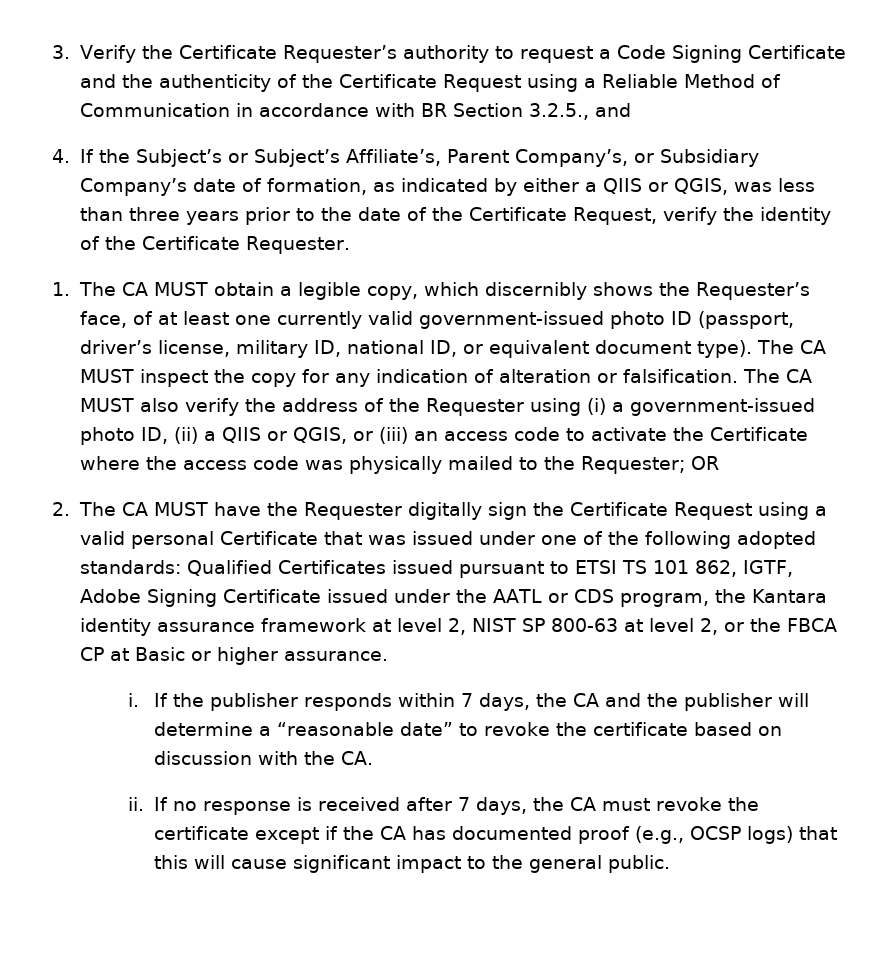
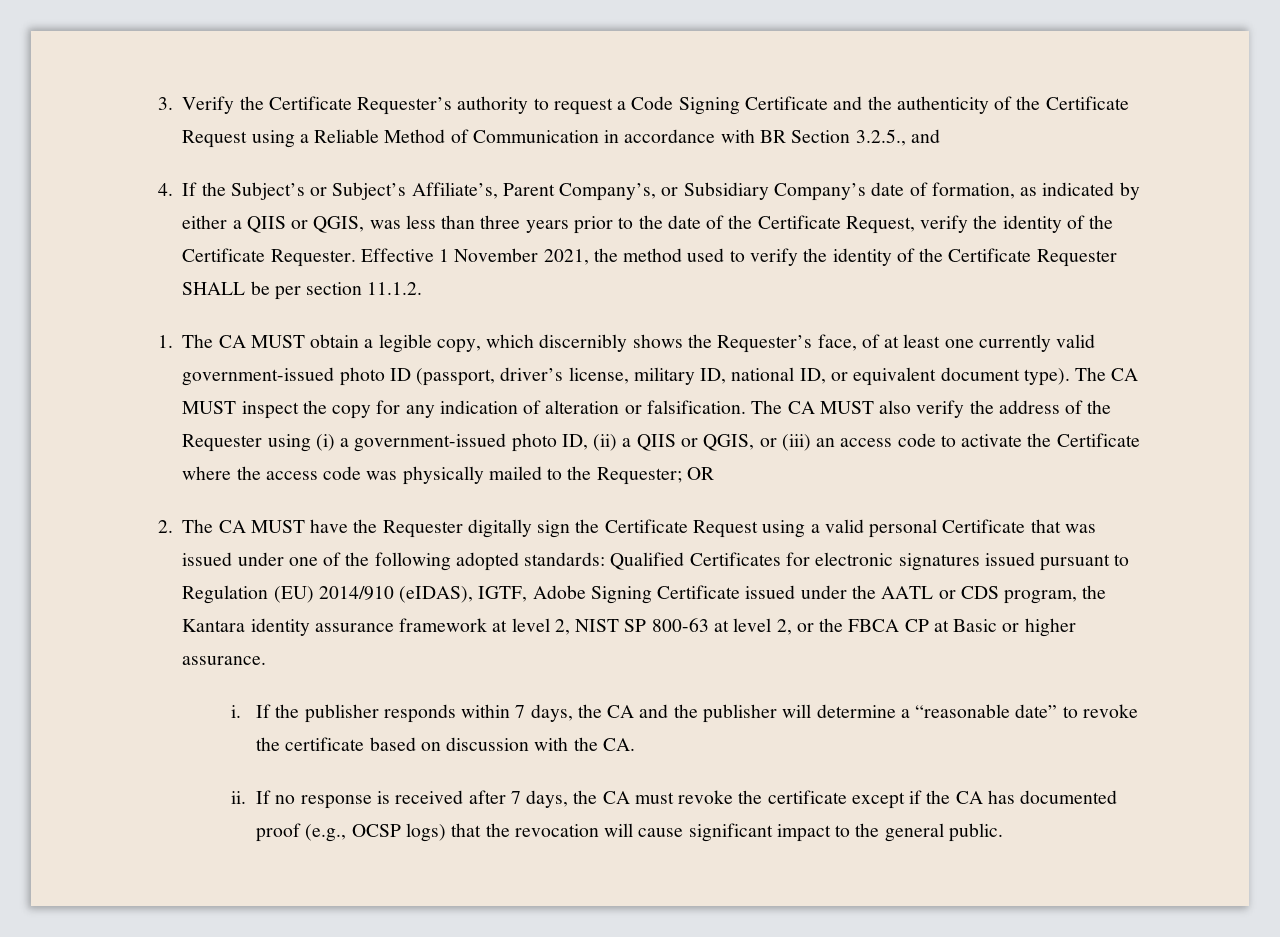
(350, 245) none -> [360,248,1117,267] [182,281,423,300] Effective 1 November 2021, the method used to verify the identity of the Certificate Requester SHALL be per section 11.1.2.
[391,560,737,578] issued pursuant to ETSI TS 101 862, -> [786,552,1130,571] [182,585,474,604] for electronic signatures issued pursuant to Regulation (EU) 2014/910 (eIDAS),
[153,855,188,869] this -> [485,823,599,837] the revocation

